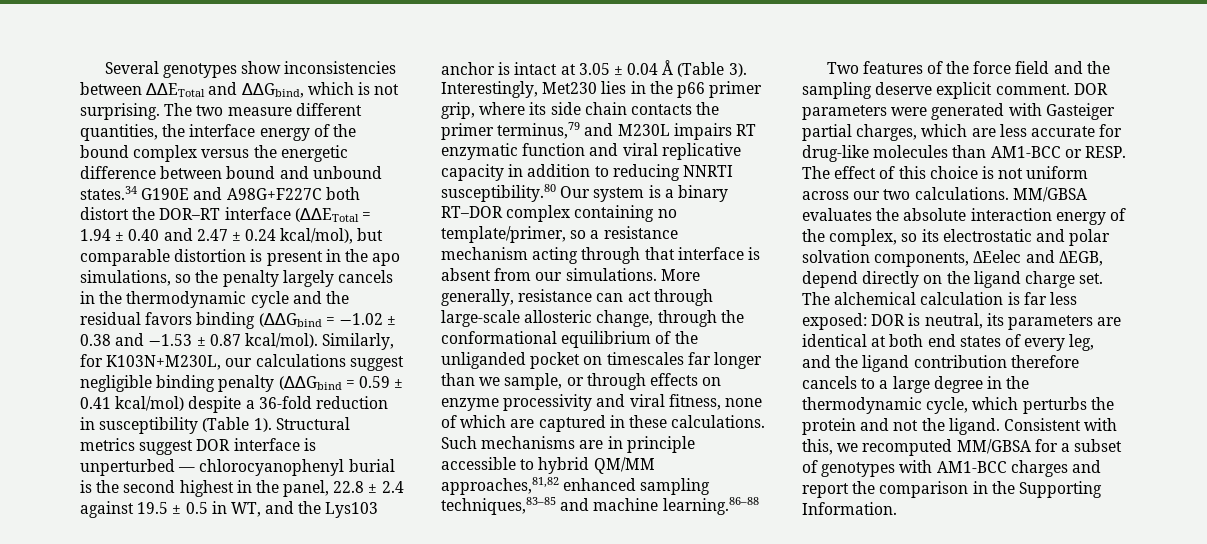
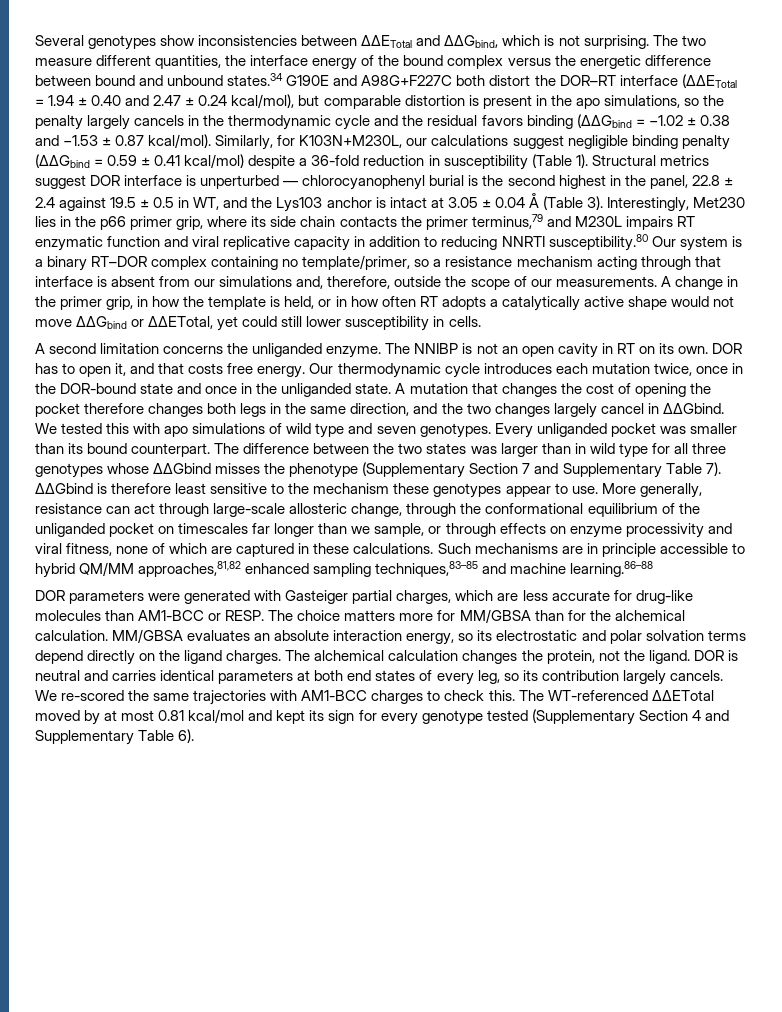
[565,268,657,281] simulations. -> [219,276,738,290] [35,296,734,311] [35,316,481,331] [35,343,742,358] [35,363,743,378] [35,383,711,397] [35,403,724,418] [35,423,737,438] [35,443,726,458] [35,462,721,478] [35,483,598,498] simulations and, therefore, outside the scope of our measurements. A change in the primer grip, in how the template is held, or in how often RT adopts a catalytically active shape would not move ΔΔGbind or ΔΔETotal, yet could still lower susceptibility in cells. // A second limitation concerns the unliganded enzyme. The NNIBP is not an open cavity in RT on its own. DOR has to open it, and that costs free energy. Our thermodynamic cycle introduces each mutation twice, once in the DOR-bound state and once in the unliganded state. A mutation that changes the cost of opening the pocket therefore changes both legs in the same direction, and the two changes largely cancel in ΔΔGbind. We tested this with apo simulations of wild type and seven genotypes. Every unliganded pocket was smaller than its bound counterpart. The difference between the two states was larger than in wild type for all three genotypes whose ΔΔGbind misses the phenotype (Supplementary Section 7 and Supplementary Table 7). ΔΔGbind is therefore least sensitive to the mechanism these genotypes appear to use.
[826,61,1110,74] [802,82,1070,99] Two features of the force field and the sampling deserve explicit comment. -> (654, 569) none
[834,166,1089,179] [802,187,1009,200] effect of this choice is not uniform across our two calculations. -> [297,609,685,623] [35,630,108,641] choice matters more for MM/GBSA than for the alchemical calculation.
[876,208,900,221] the -> [254,633,271,641] an
[1055,208,1126,225] [802,229,898,246] energy of the complex, -> [406,633,455,645] energy,
[874,250,1103,267] components, ΔEelec and ΔEGB, -> [707,630,746,641] terms
[1024,271,1104,288] charge set. -> [226,650,282,664] charges.
[1007,292,1077,305] [802,313,1122,330] [802,334,867,347] is far less exposed: DOR is neutral, its parameters are identical -> [462,650,738,664] [35,670,294,684] changes the protein, not the ligand. DOR is neutral and carries identical parameters
[802,355,1079,372] [802,376,1030,393] [802,397,1114,414] [802,418,1118,435] [802,439,1123,456] [802,460,1101,477] [802,481,1102,498] [802,502,897,515] and the ligand contribution therefore cancels to a large degree in the thermodynamic cycle, which perturbs the protein and not the ligand. Consistent with this, we recomputed MM/GBSA for a subset of genotypes with AM1-BCC charges and report the comparison in the Supporting Information. -> [503,670,723,685] [35,690,714,705] [35,709,729,725] [35,729,195,745] so its contribution largely cancels. We re-scored the same trajectories with AM1-BCC charges to check this. The WT-referenced ΔΔETotal moved by at most 0.81 kcal/mol and kept its sign for every genotype tested (Supplementary Section 4 and Supplementary Table 6).

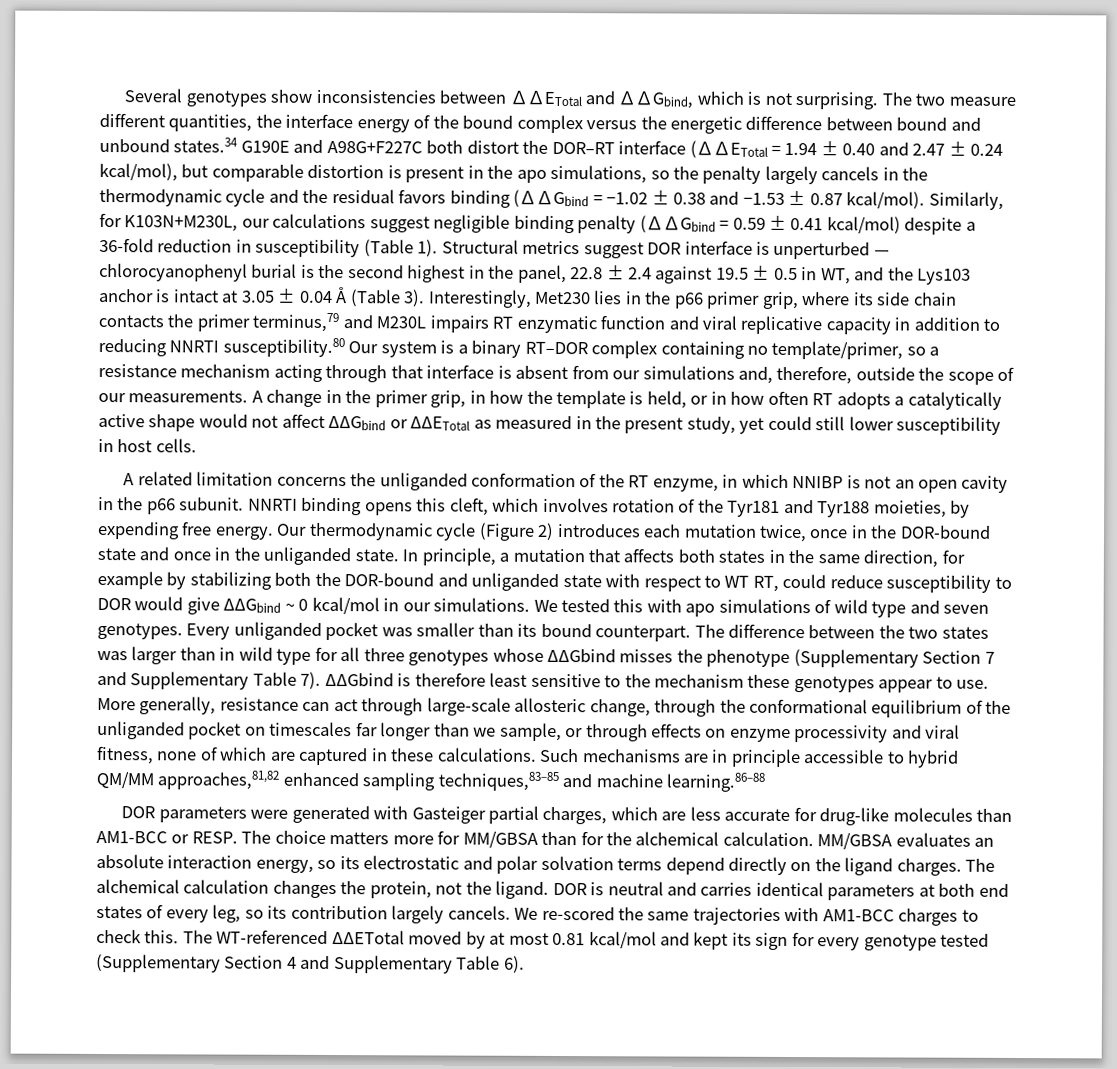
[35,319,72,327] move -> [281,413,325,428] affect
[148,316,214,329] ΔΔETotal, -> [410,415,736,434] ΔΔETotal as measured in the present study,
(445, 321) none -> [117,439,153,453] host
[49,343,97,354] second -> [137,471,193,486] related
[326,343,411,358] enzyme. The -> [470,472,789,492] conformation of the RT enzyme, in which
[616,343,742,354] [35,363,224,377] RT on its own. DOR has to open it, and that costs -> [117,497,971,518] [97,521,180,540] the p66 subunit. NNRTI binding opens this cleft, which involves rotation of the Tyr181 and Tyr188 moieties, by expending
(480, 370) none -> [478,522,555,541] (Figure 2)
[395,383,711,397] [35,403,724,418] A mutation that changes the cost of opening the pocket therefore changes both legs in the same direction, and the two changes largely cancel in ΔΔGbind. -> [402,547,965,568] [97,570,1012,593] [97,596,531,615] In principle, a mutation that affects both states in the same direction, for example by stabilizing both the DOR-bound and unliganded state with respect to WT RT, could reduce susceptibility to DOR would give ΔΔGbind ~ 0 kcal/mol in our simulations.

